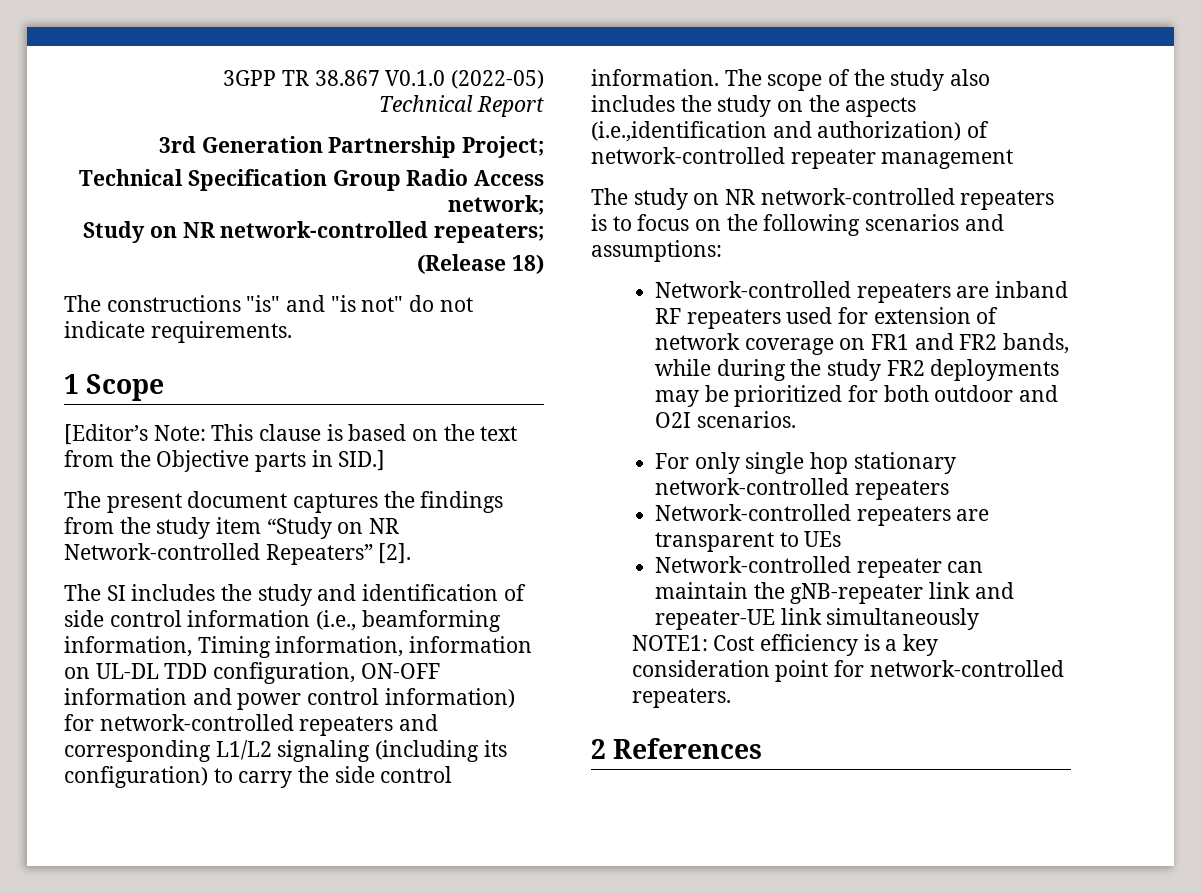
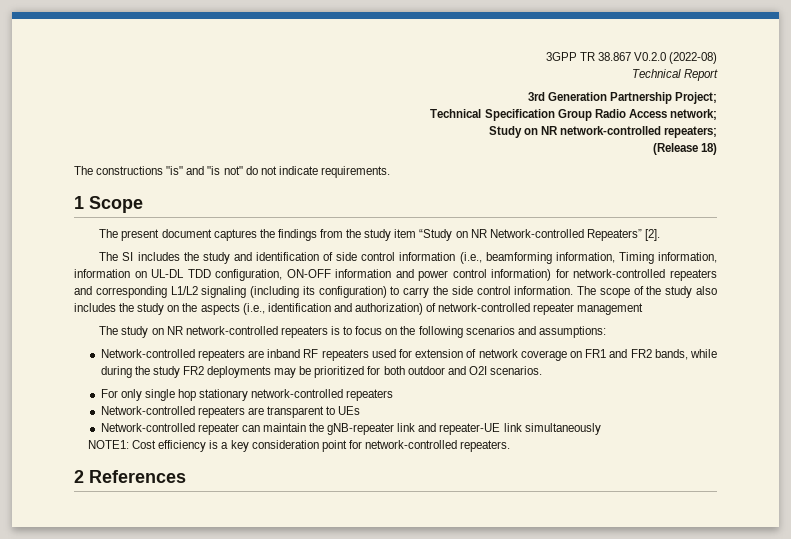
[385,70,544,89] V0.1.0 (2022-05) -> [633,52,717,64] V0.2.0 (2022-08)
[64,424,518,445] [64,450,386,472] // [Editor’s Note: This clause is based on the text from the Objective parts in SID.] -> (143, 204) none
[591,121,767,142] (i.e.,identification -> [242,303,331,315] (i.e., identification

